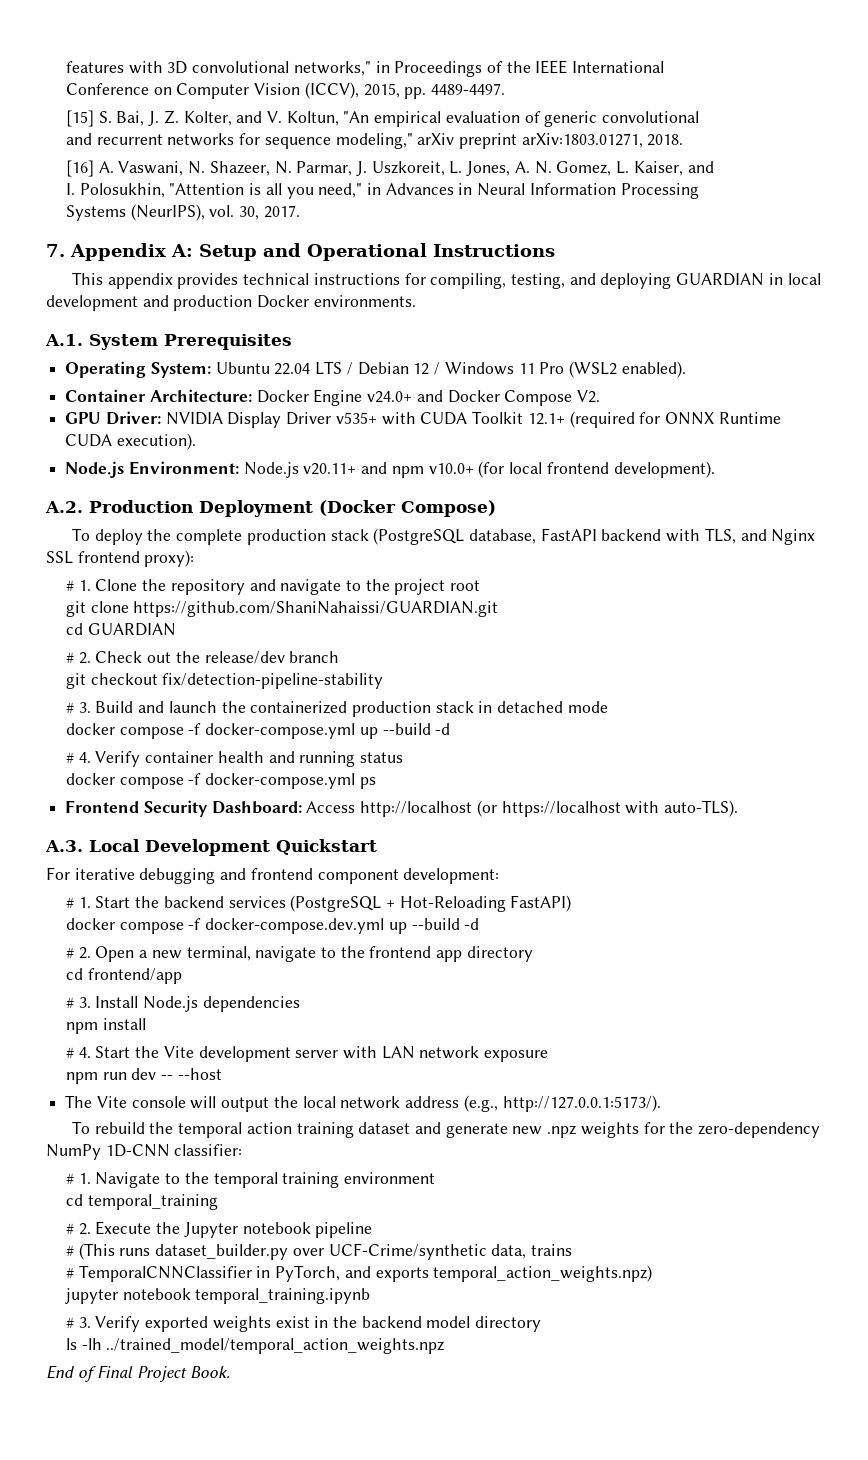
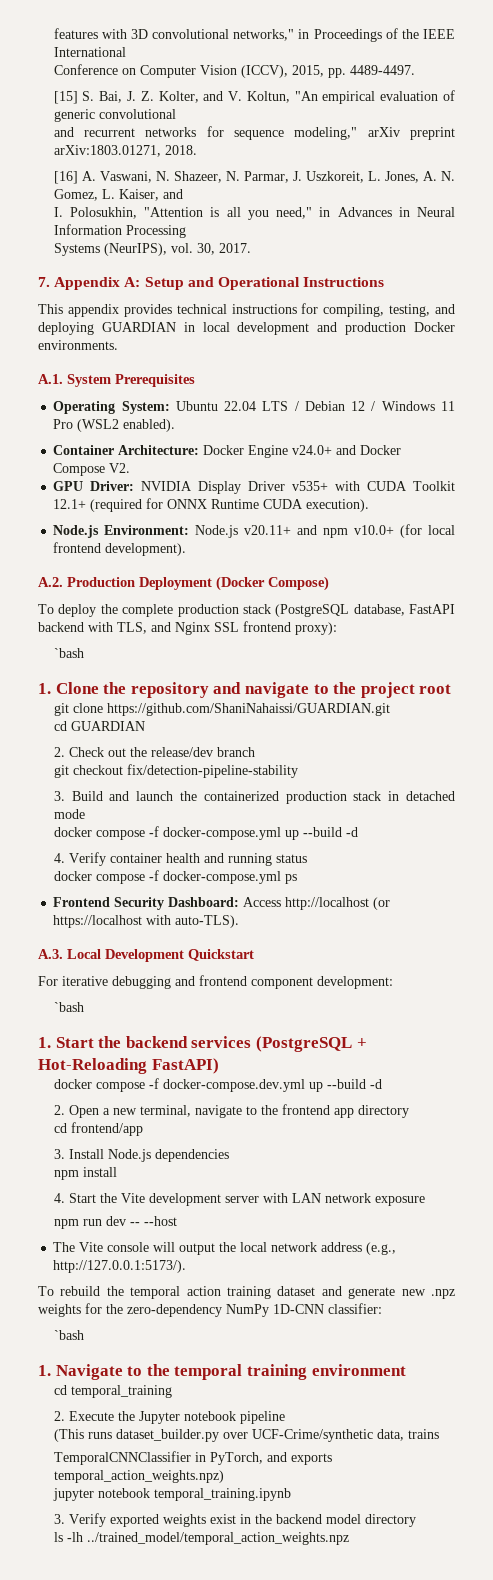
[65,580,74,592] # -> [53,648,84,658] `bash //
[65,652,74,664] # -> (145, 726) none
[65,702,74,714] # -> (298, 771) none
[65,752,74,764] # -> (358, 832) none
[65,897,74,909] # -> [53,1002,84,1012] `bash //
[65,947,74,959] # -> (382, 1084) none
[65,997,74,1009] # -> (143, 1129) none
[65,1047,74,1059] # -> (117, 1172) none
[65,1173,74,1185] # -> [53,1330,84,1340] `bash //
[65,1223,74,1235] # -> (172, 1391) none
[65,1245,74,1257] # -> (285, 1417) none
[65,1267,74,1279] # -> (439, 1434) none
[65,1317,74,1329] # -> (291, 1494) none
[46,1365,230,1382] // End of Final Project Book. -> (349, 1538) none

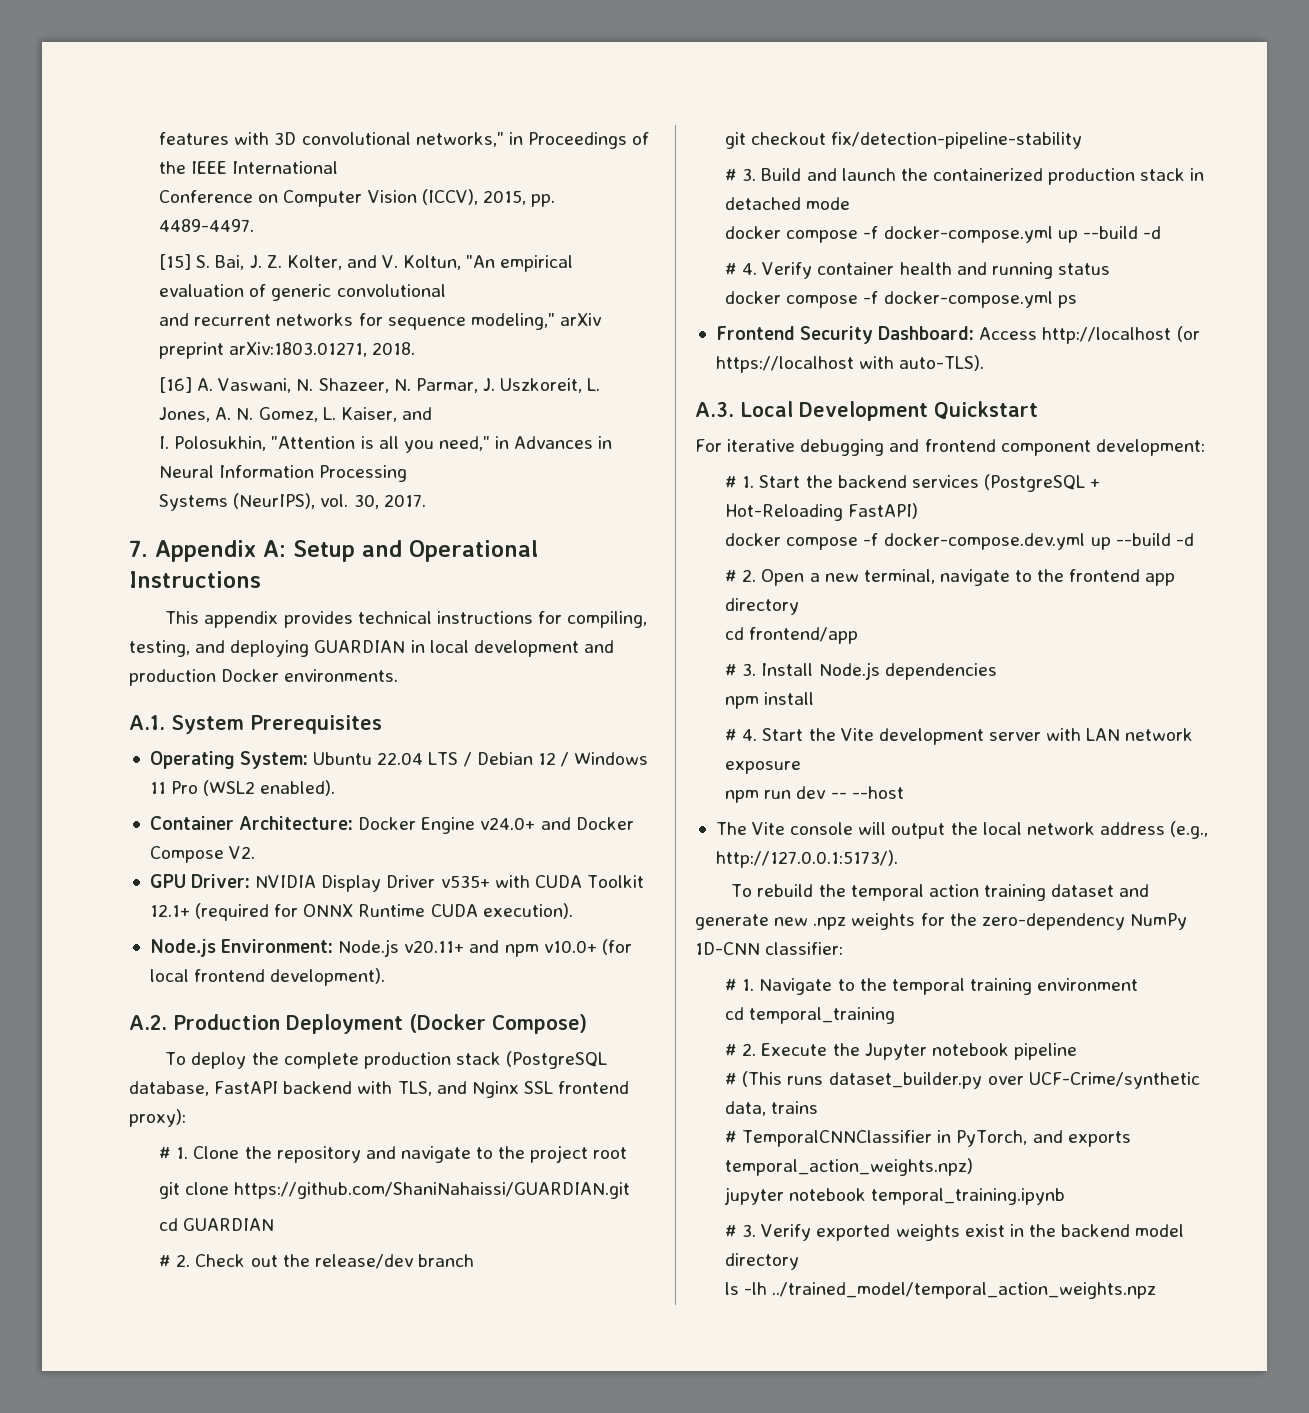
[53,648,84,658] `bash // -> [159,1146,172,1159] #
(145, 726) none -> [159,1254,172,1267] #
(298, 771) none -> [725,168,738,181] #
(358, 832) none -> [725,262,738,275] #
[53,1002,84,1012] `bash // -> [725,475,738,488] #
(382, 1084) none -> [725,569,738,582] #
(143, 1129) none -> [725,663,738,676] #
(117, 1172) none -> [725,728,738,741] #
[53,1330,84,1340] `bash // -> [725,978,738,991] #
(172, 1391) none -> [725,1043,738,1056] #
(285, 1417) none -> [725,1072,738,1085] #
(439, 1434) none -> [725,1130,738,1143] #
(291, 1494) none -> [725,1224,738,1237] #

